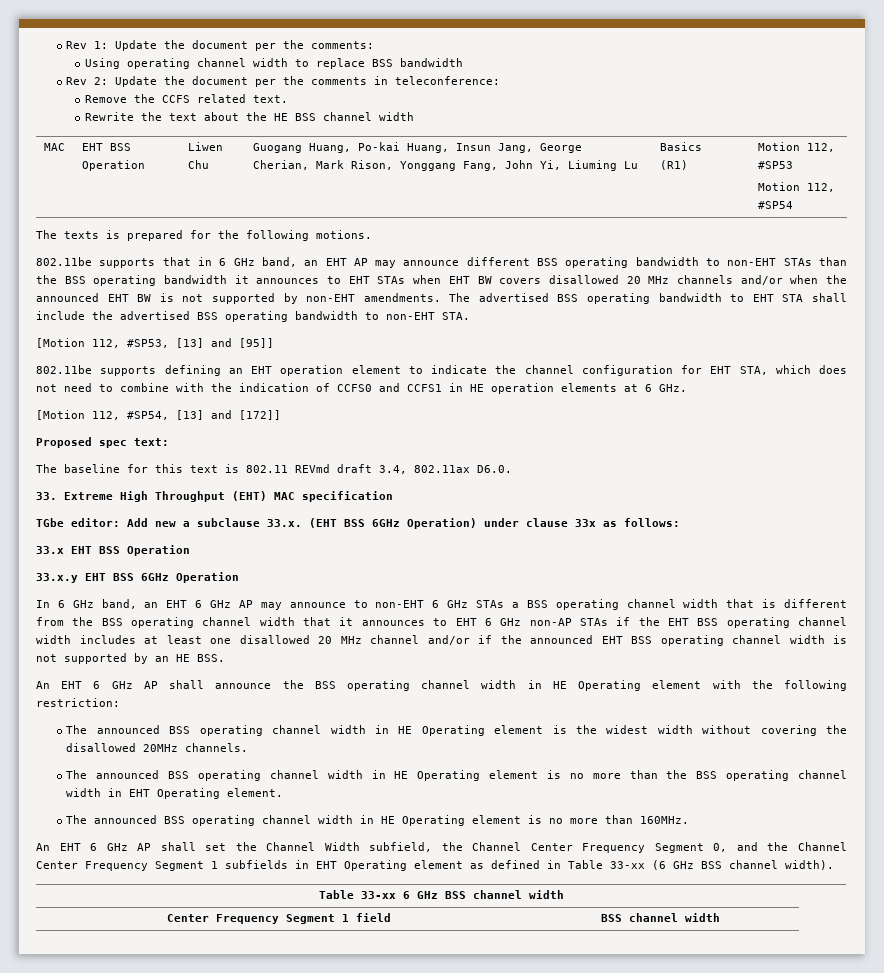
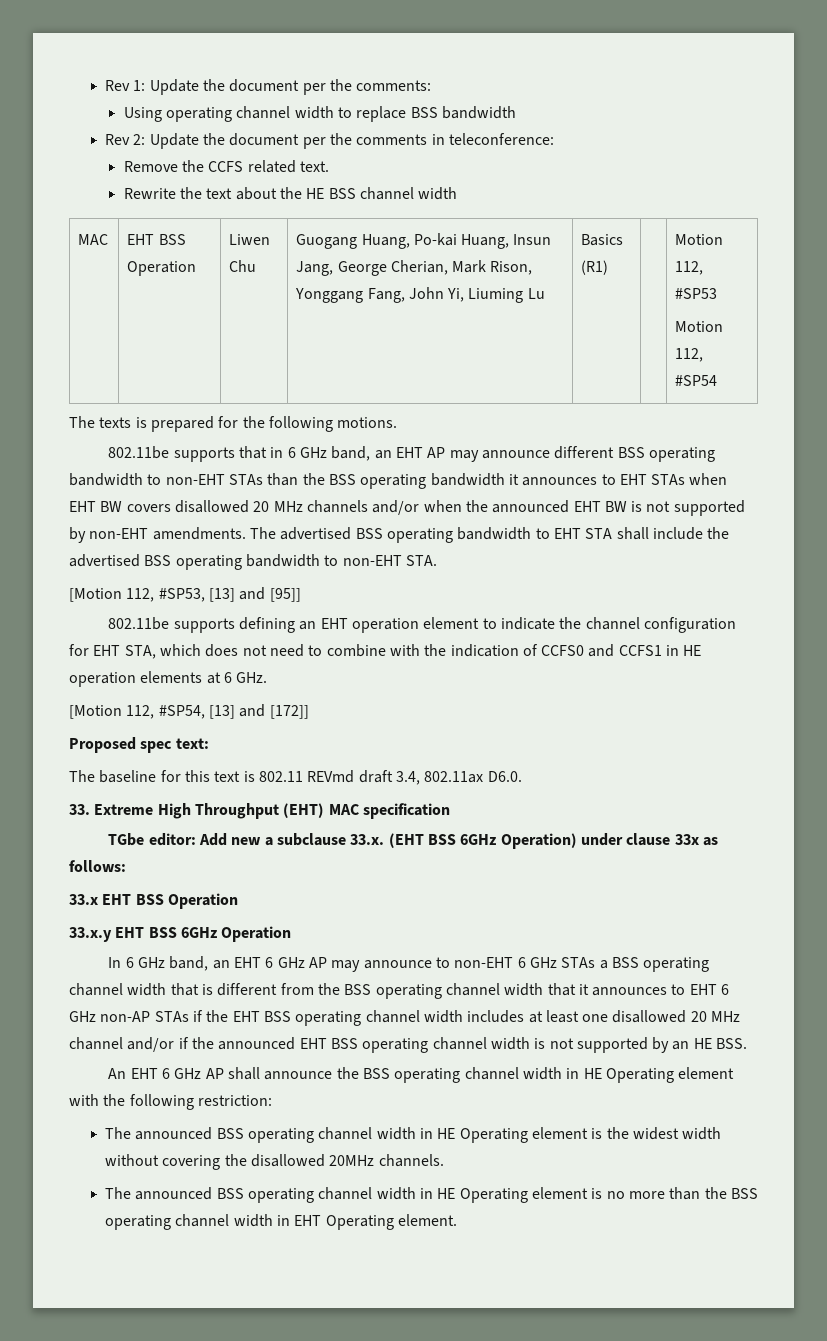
[66,815,690,826] [36,842,847,853] [36,860,834,871] [318,890,564,899] [167,913,391,924] [600,913,720,922] // The announced BSS operating channel width in HE Operating element is no more than 160MHz. // An EHT 6 GHz AP shall set the Channel Width subfield, the Channel Center Frequency Segment 0, and the Channel Center Frequency Segment 1 subfields in EHT Operating element as defined in Table 33-xx (6 GHz BSS channel width). // Table 33-xx 6 GHz BSS channel width // Center Frequency Segment 1 field | BSS channel width -> (458, 1220) none

